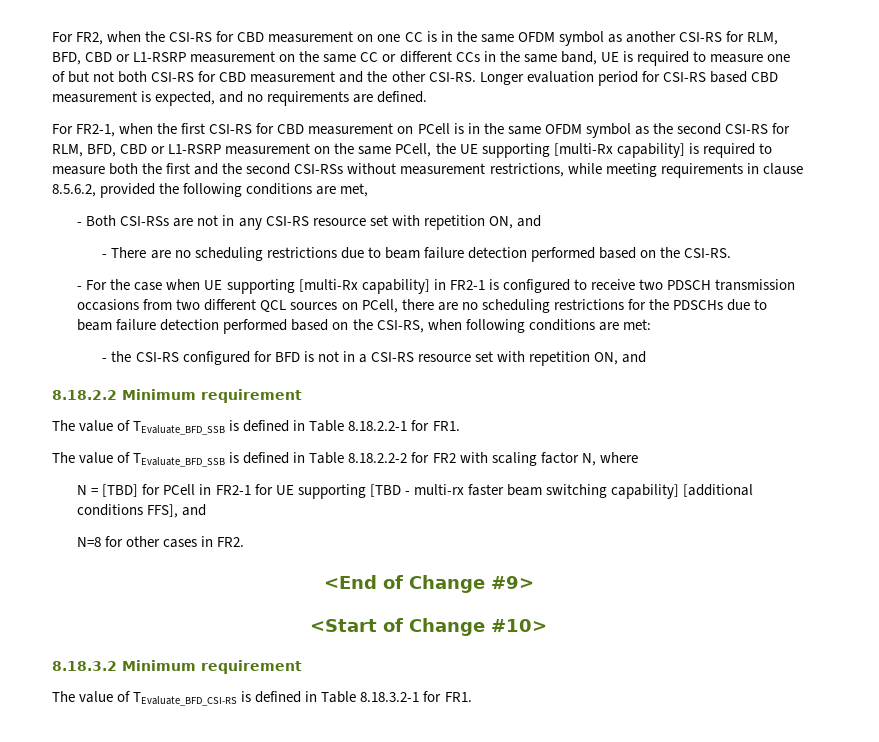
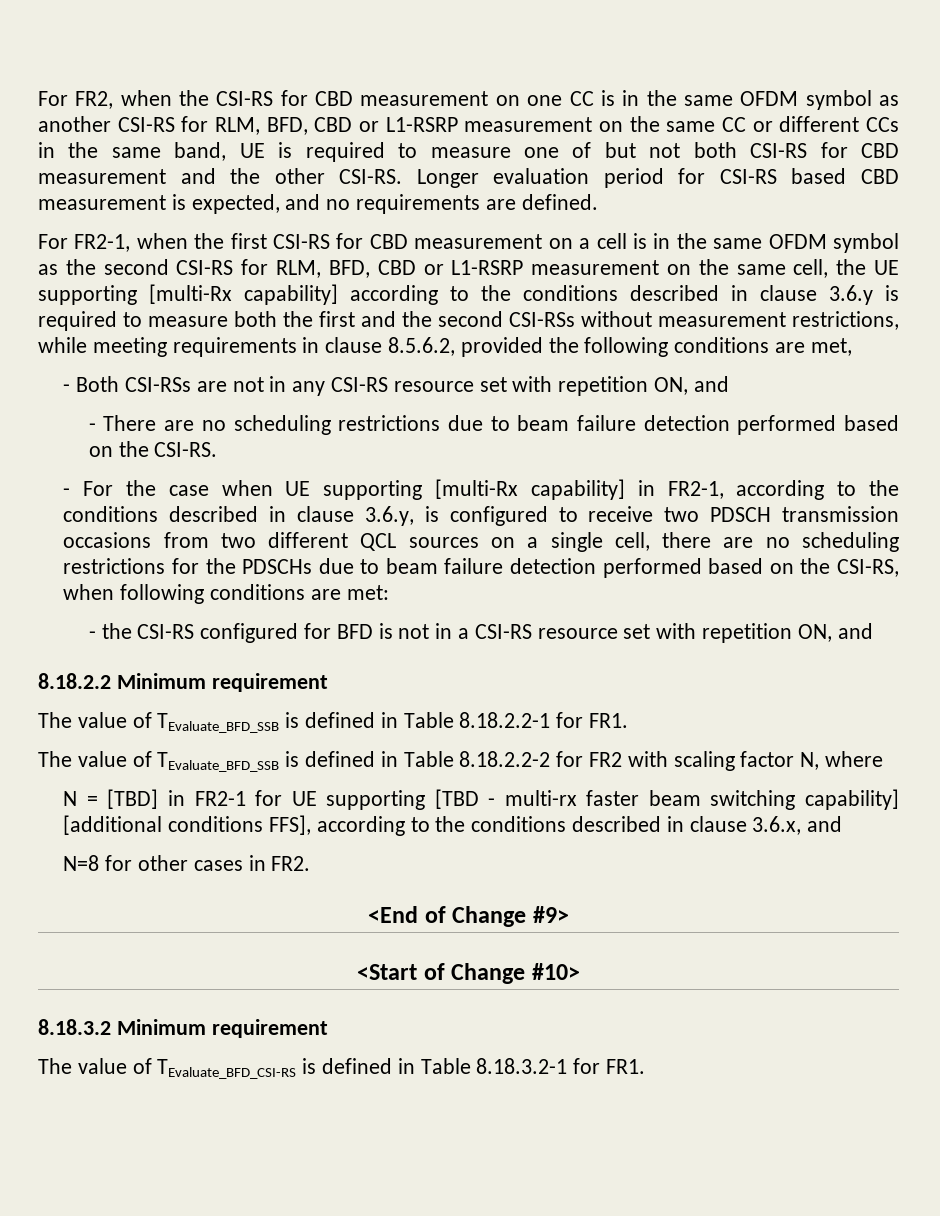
[417,123,450,134] PCell -> [579,233,627,249] a cell
[395,143,432,157] PCell, -> [793,259,829,278] cell,
(685, 150) none -> [350,285,873,305] according to the conditions described in clause 3.6.y
[449,280,485,290] FR2-1 -> [667,480,900,500] [63,506,414,526] FR2-1, according to the conditions described in clause 3.6.y,
[361,299,398,313] PCell, -> [527,532,650,552] a single cell,
[142,484,196,495] for PCell -> (159, 799) none
(179, 511) none -> [316,816,802,836] according to the conditions described in clause 3.6.x,

